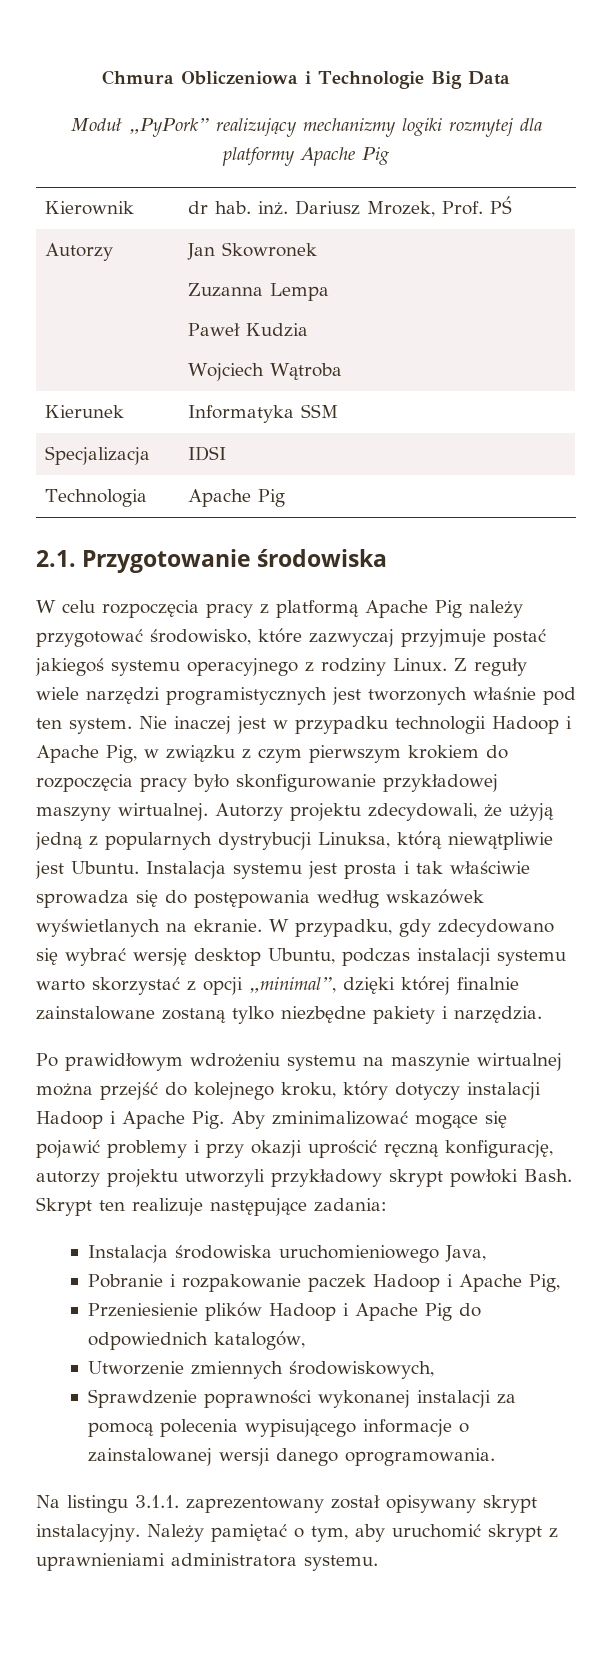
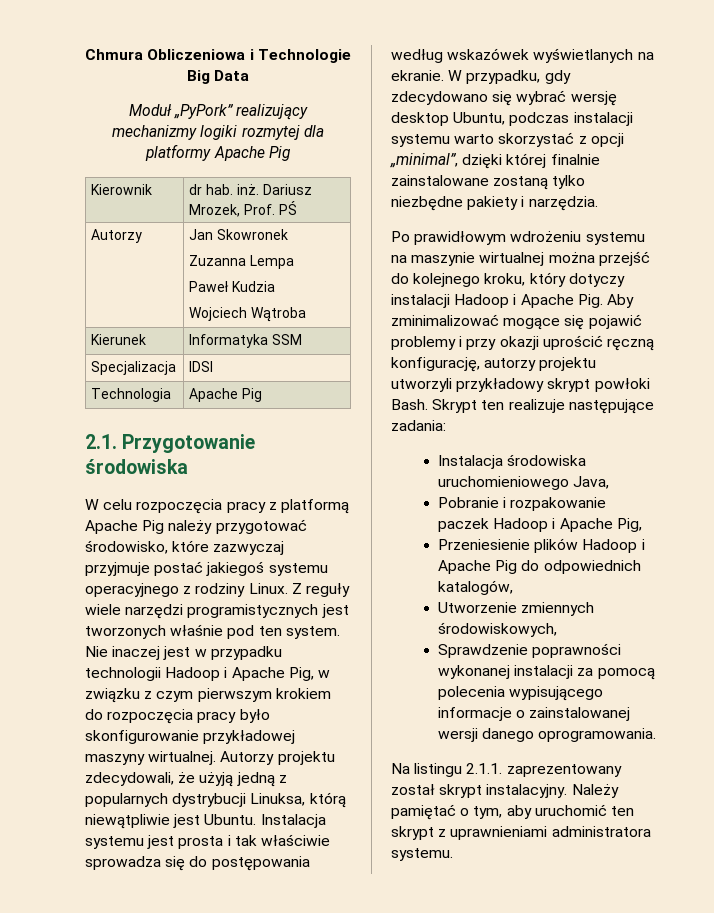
[135,1495,179,1508] 3.1.1. -> [466,763,503,774] 2.1.1.
[386,1495,476,1513] opisywany -> (435, 789) none
(481, 1531) none -> [610,806,634,816] ten

